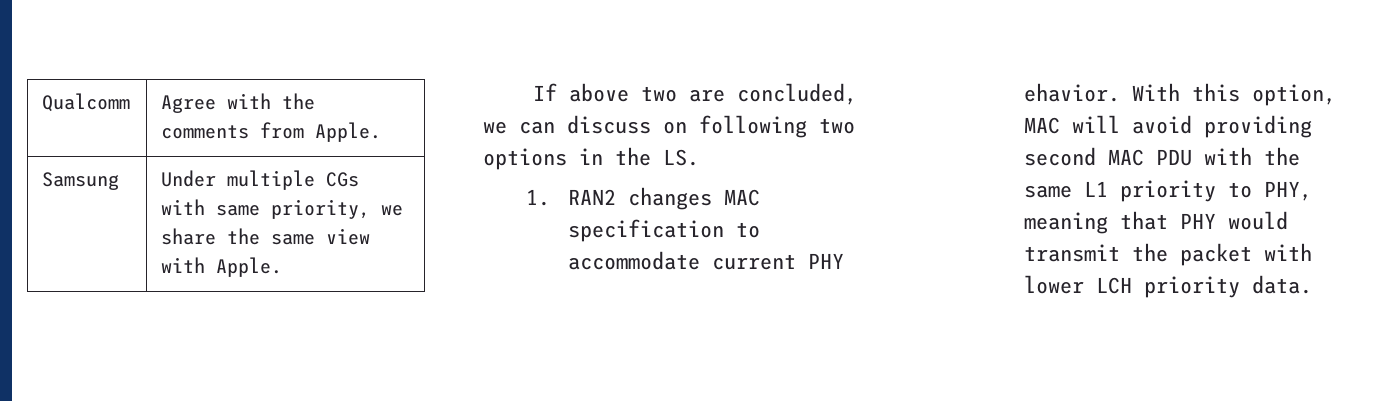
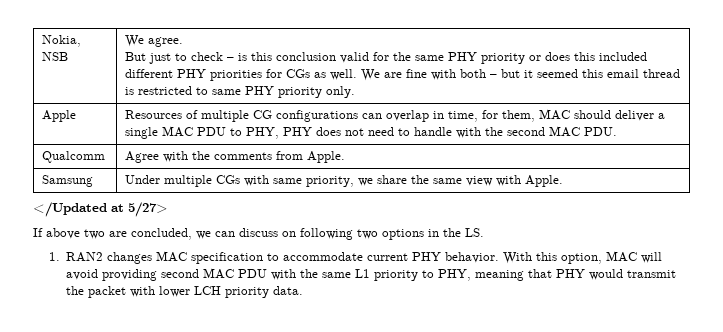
(42, 102) none -> [41,35,81,47] [41,52,68,61] [124,35,183,47] [124,52,647,64] [124,69,680,81] [124,86,355,98] [41,110,76,122] [124,109,665,122] [124,126,617,139] Nokia, NSB | We agree. // But just to check – is this conclusion valid for the same PHY priority or does this included different PHY priorities for CGs as well. We are fine with both – but it seemed this email thread is restricted to same PHY priority only. // Apple | Resources of multiple CG configurations can overlap in time, for them, MAC should deliver a single MAC PDU to PHY, PHY does not need to handle with the second MAC PDU. //
(283, 267) none -> [33,202,168,217] // </Updated at 5/27>
[1024,83,1121,102] ehavior. -> [445,252,500,263] behavior.

